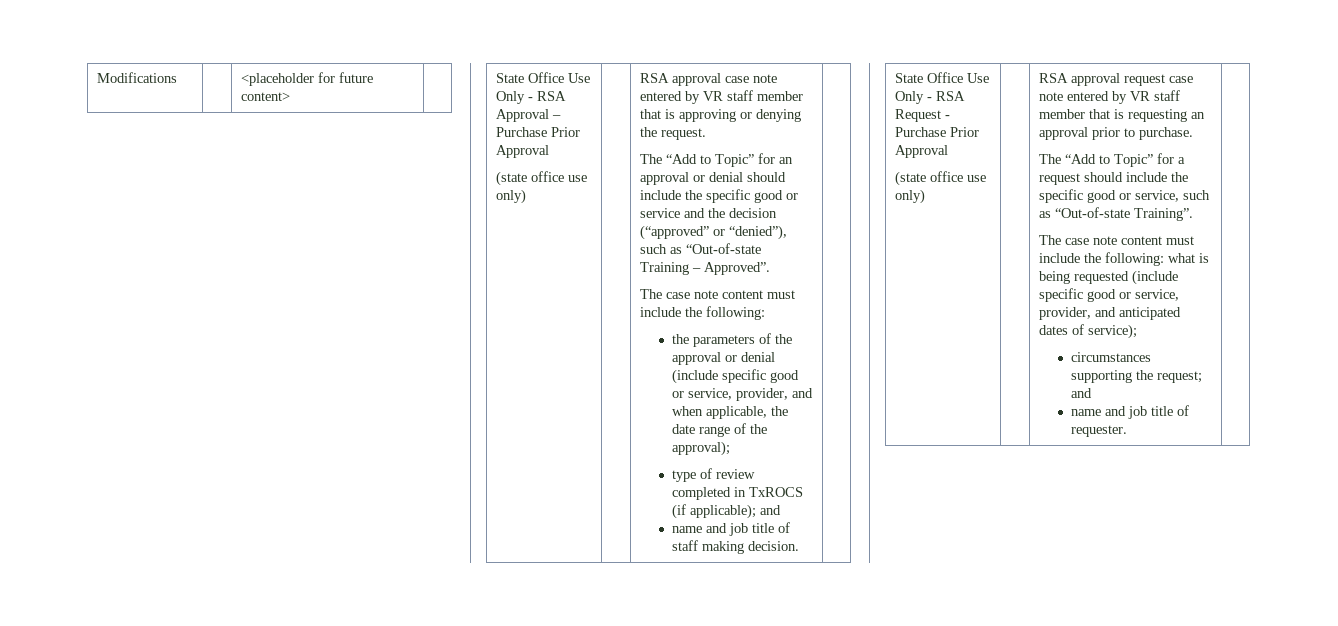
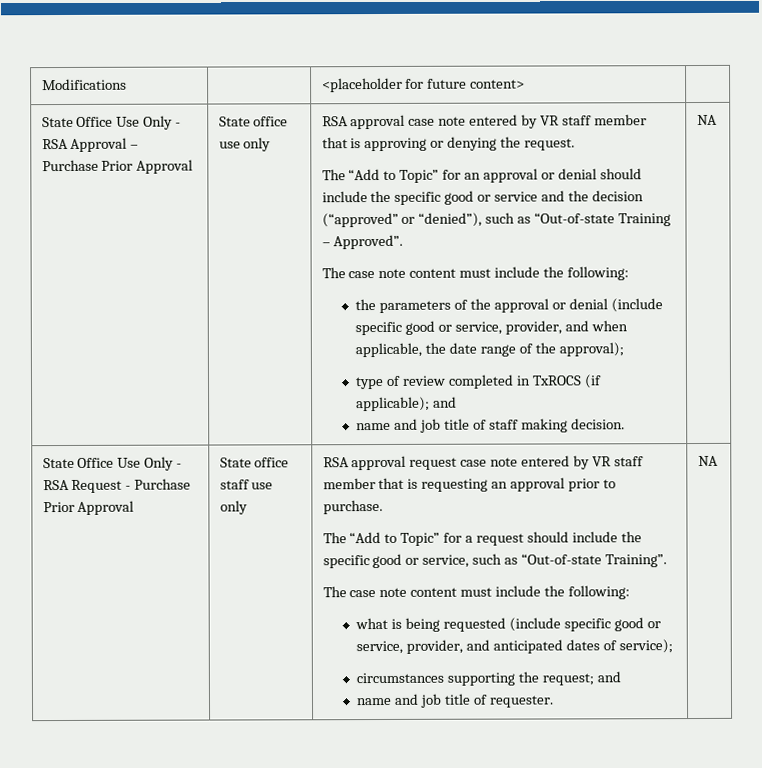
[496,171,588,186] [496,189,527,204] // (state office use only) | -> [218,116,289,127] [218,137,272,152] | State office use only
(799, 546) none -> [696,114,717,126] NA
[895,171,987,186] [895,189,926,204] // (state office use only) | -> [219,457,290,468] [219,479,274,490] [219,500,248,515] | State office staff use only
(1165, 259) none -> (630, 592) //
(1127, 431) none -> [697,455,718,467] NA

